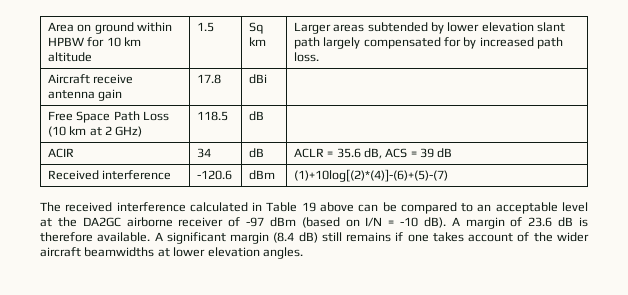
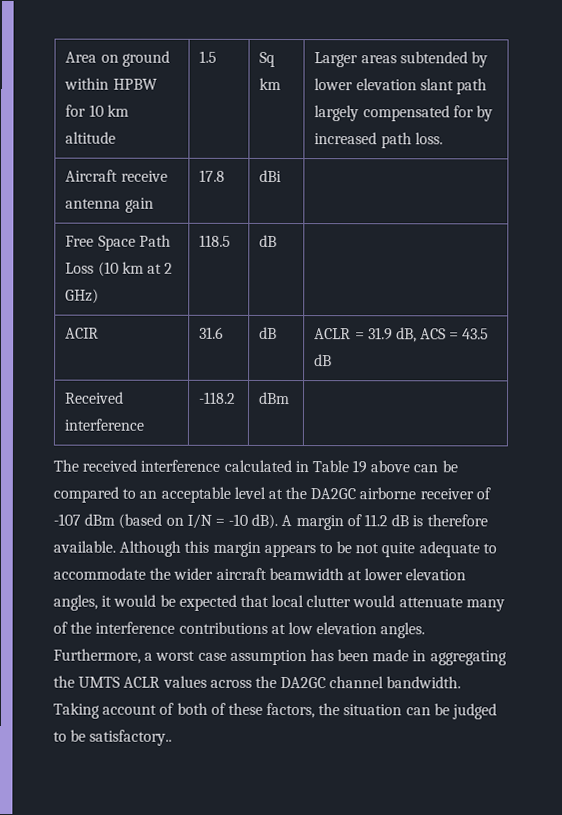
[196,148,211,158] 34 -> [199,326,225,339] 31.6
[336,148,361,158] 35.6 -> [367,327,393,341] 31.9
[420,148,435,158] 39 -> [462,328,490,340] 43.5
[196,170,232,180] -120.6 -> [199,391,237,404] -118.2
[293,169,448,182] (1)+10log[(2)*(4)]-(6)+(5)-(7) -> (291, 398) none
[246,217,265,227] -97 -> [53,513,81,526] -107
[528,217,553,227] 23.6 -> [364,514,389,527] 11.2
[154,232,530,244] A significant margin (8.4 dB) still remains if one takes account of -> [119,540,497,558] [53,567,146,580] Although this margin appears to be not quite adequate to accommodate
[84,247,155,257] beamwidths -> [268,567,344,581] beamwidth
[262,247,303,259] angles. -> [53,594,505,612] [53,621,426,639] [53,648,507,666] [53,675,462,689] [53,702,498,720] [53,729,173,746] angles, it would be expected that local clutter would attenuate many of the interference contributions at low elevation angles. Furthermore, a worst case assumption has been made in aggregating the UMTS ACLR values across the DA2GC channel bandwidth. Taking account of both of these factors, the situation can be judged to be satisfactory..

